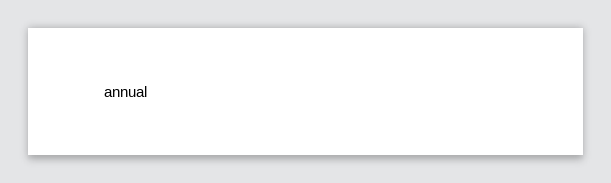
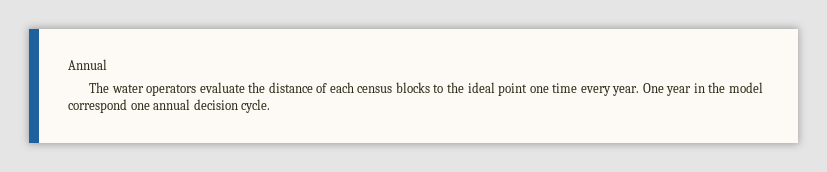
[104,86,147,97] annual -> [68,59,107,70] [89,82,763,96] [68,99,271,113] Annual // The water operators evaluate the distance of each census blocks to the ideal point one time every year. One year in the model correspond one annual decision cycle.

